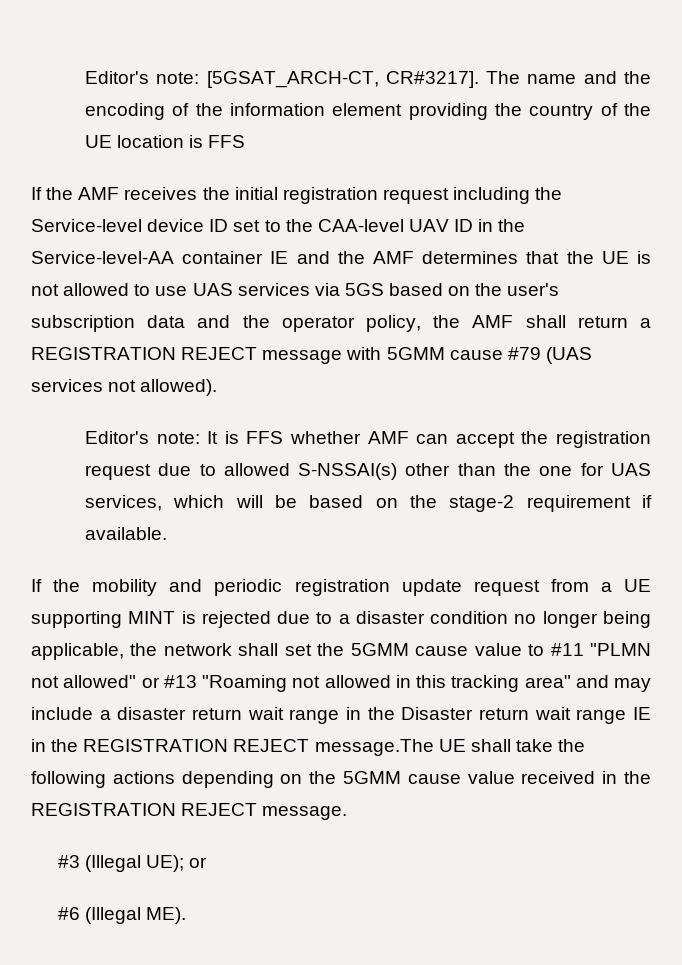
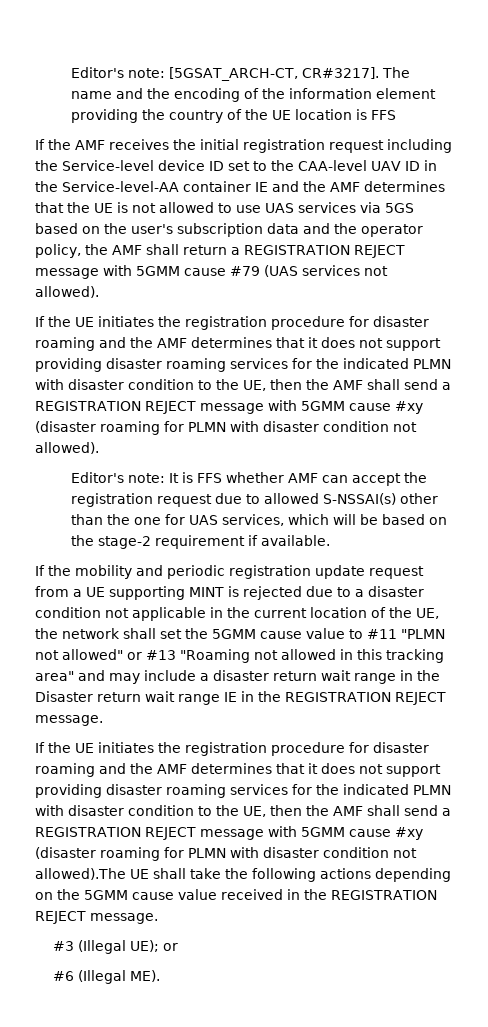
(218, 387) none -> [35,316,429,330] [35,337,441,351] [35,358,451,372] [35,379,451,391] [35,400,423,414] [35,421,417,435] [35,442,99,454] // If the UE initiates the registration procedure for disaster roaming and the AMF determines that it does not support providing disaster roaming services for the indicated PLMN with disaster condition to the UE, then the AMF shall send a REGISTRATION REJECT message with 5GMM cause #xy (disaster roaming for PLMN with disaster condition not allowed).
[514,611,651,628] [31,643,124,660] no longer being applicable, -> [105,607,439,621] not applicable in the current location of the UE,
[314,739,434,756] message.The -> [35,715,103,726] [35,742,429,756] [35,763,441,777] [35,784,451,798] [35,805,451,817] [35,826,423,840] [35,847,417,861] [35,868,126,880] message. // If the UE initiates the registration procedure for disaster roaming and the AMF determines that it does not support providing disaster roaming services for the indicated PLMN with disaster condition to the UE, then the AMF shall send a REGISTRATION REJECT message with 5GMM cause #xy (disaster roaming for PLMN with disaster condition not allowed).The

